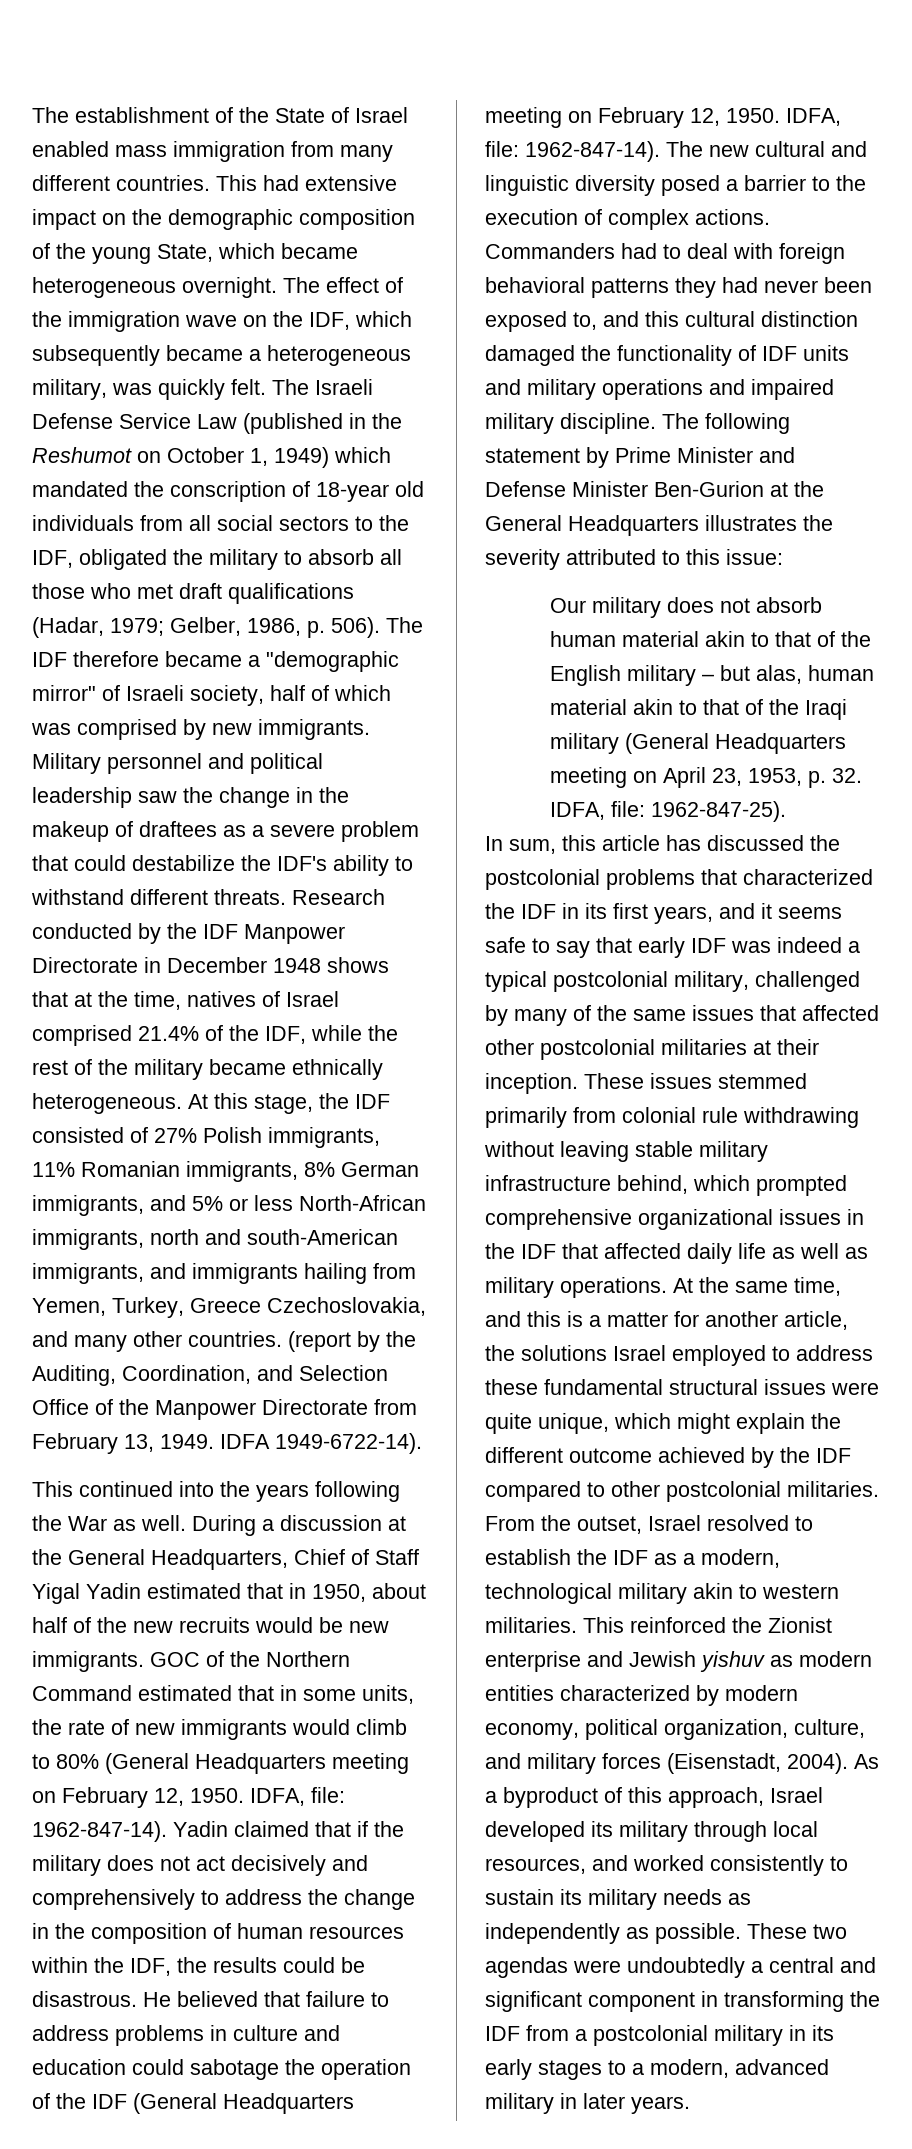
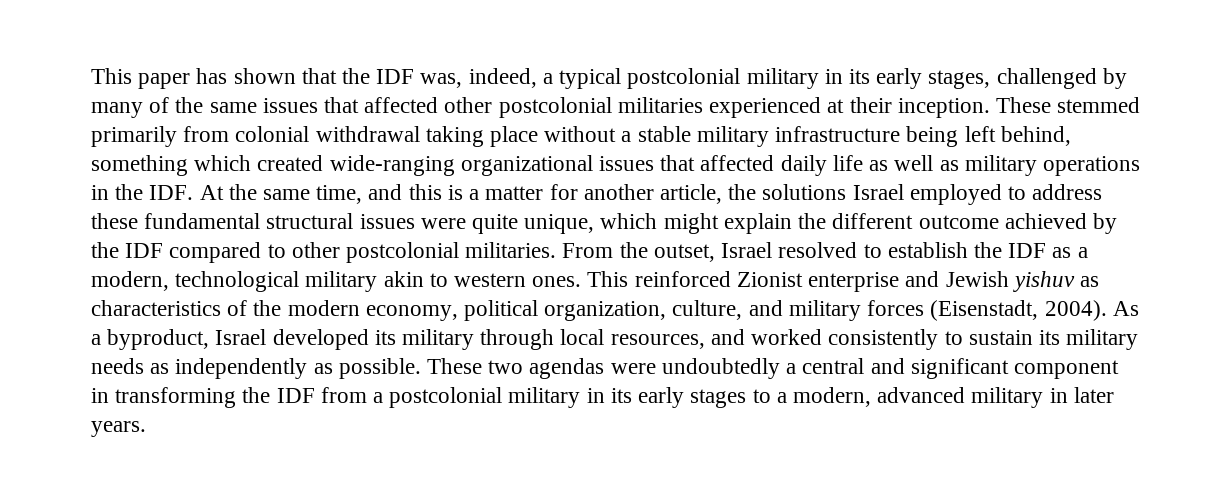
[32,107,408,123] [32,141,393,162] [32,175,397,191] [32,209,415,230] [32,243,358,264] [32,277,403,298] [32,311,412,332] [32,345,411,366] [32,379,373,400] [32,413,402,434] [32,447,391,468] [32,481,424,502] [32,515,409,531] [32,549,402,570] [32,583,354,604] [32,617,423,638] [32,651,399,672] [32,685,391,706] [31,719,370,740] [32,753,323,774] [32,787,349,808] [32,821,419,842] [32,855,413,876] [31,889,385,905] [32,923,345,944] [32,957,389,973] [32,991,339,1010] [32,1025,398,1046] [32,1059,383,1080] [32,1093,390,1114] [32,1127,380,1148] [32,1161,419,1182] [32,1195,426,1216] [32,1229,398,1250] [32,1263,416,1284] [32,1297,426,1318] [32,1331,416,1352] [32,1365,388,1386] [32,1399,417,1420] [32,1433,422,1454] [32,1481,400,1502] [32,1515,406,1536] [32,1549,419,1570] [32,1583,426,1604] [32,1617,389,1633] [32,1651,350,1672] [32,1685,414,1704] [32,1719,407,1740] [32,1753,409,1774] [32,1787,345,1808] [32,1821,404,1842] [32,1855,368,1876] [32,1889,415,1910] [32,1923,404,1944] [31,1957,365,1976] [32,1991,389,2007] [32,2025,340,2046] [32,2059,411,2080] [32,2093,354,2114] [485,107,841,128] [485,141,867,162] [485,175,866,196] [485,209,770,230] [485,243,845,264] [485,277,872,298] [485,311,858,332] [485,345,849,366] [485,379,834,400] [485,413,790,434] [485,447,795,468] [485,481,824,497] [485,515,833,536] [485,549,783,570] [549,597,822,618] [549,631,871,647] [549,665,874,686] [549,699,847,720] [549,733,846,754] [549,767,862,788] [549,801,786,822] [485,835,840,854] [485,869,873,890] [485,903,842,924] [485,937,860,958] [485,971,749,992] The establishment of the State of Israel enabled mass immigration from many different countries. This had extensive impact on the demographic composition of the young State, which became heterogeneous overnight. The effect of the immigration wave on the IDF, which subsequently became a heterogeneous military, was quickly felt. The Israeli Defense Service Law (published in the Reshumot on October 1, 1949) which mandated the conscription of 18-year old individuals from all social sectors to the IDF, obligated the military to absorb all those who met draft qualifications (Hadar, 1979; Gelber, 1986, p. 506). The IDF therefore became a "demographic mirror" of Israeli society, half of which was comprised by new immigrants. Military personnel and political leadership saw the change in the makeup of draftees as a severe problem that could destabilize the IDF's ability to withstand different threats. Research conducted by the IDF Manpower Directorate in December 1948 shows that at the time, natives of Israel comprised 21.4% of the IDF, while the rest of the military became ethnically heterogeneous. At this stage, the IDF consisted of 27% Polish immigrants, 11% Romanian immigrants, 8% German immigrants, and 5% or less North-African immigrants, north and south-American immigrants, and immigrants hailing from Yemen, Turkey, Greece Czechoslovakia, and many other countries. (report by the Auditing, Coordination, and Selection Office of the Manpower Directorate from February 13, 1949. IDFA 1949-6722-14). // This continued into the years following the War as well. During a discussion at the General Headquarters, Chief of Staff Yigal Yadin estimated that in 1950, about half of the new recruits would be new immigrants. GOC of the Northern Command estimated that in some units, the rate of new immigrants would climb to 80% (General Headquarters meeting on February 12, 1950. IDFA, file: 1962-847-14). Yadin claimed that if the military does not act decisively and comprehensively to address the change in the composition of human resources within the IDF, the results could be disastrous. He believed that failure to address problems in culture and education could sabotage the operation of the IDF (General Headquarters meeting on February 12, 1950. IDFA, file: 1962-847-14). The new cultural and linguistic diversity posed a barrier to the execution of complex actions. Commanders had to deal with foreign behavioral patterns they had never been exposed to, and this cultural distinction damaged the functionality of IDF units and military operations and impaired military discipline. The following statement by Prime Minister and Defense Minister Ben-Gurion at the General Headquarters illustrates the severity attributed to this issue: // Our military does not absorb human material akin to that of the English military – but alas, human material akin to that of the Iraqi military (General Headquarters meeting on April 23, 1953, p. 32. IDFA, file: 1962-847-25). // In sum, this article has discussed the postcolonial problems that characterized the IDF in its first years, and it seems safe to say that early IDF was indeed a typical postcolonial military, -> [91,68,991,89] This paper has shown that the IDF was, indeed, a typical postcolonial military in its early stages,
(747, 1047) none -> [709,97,822,118] experienced
[650,1073,712,1089] issues -> (1051, 105) none
[702,1107,859,1128] [484,1141,768,1162] [485,1175,847,1196] [485,1209,864,1230] [485,1243,556,1259] rule withdrawing without leaving stable military infrastructure behind, which prompted comprehensive organizational issues in the IDF -> [315,126,1071,147] [91,155,655,176] withdrawal taking place without a stable military infrastructure being left behind, something which created wide-ranging organizational issues
[560,1277,667,1298] operations. -> [1042,156,1140,176] [91,184,194,200] operations in the IDF.
[485,1617,577,1633] militaries. -> [532,276,582,287] ones.
[732,1617,762,1633] the -> (731, 279) none
[799,1651,872,1667] [485,1685,719,1706] modern entities characterized by -> [91,300,282,316] characteristics of the
[503,1787,764,1808] byproduct of this approach, -> [107,329,210,350] byproduct,

